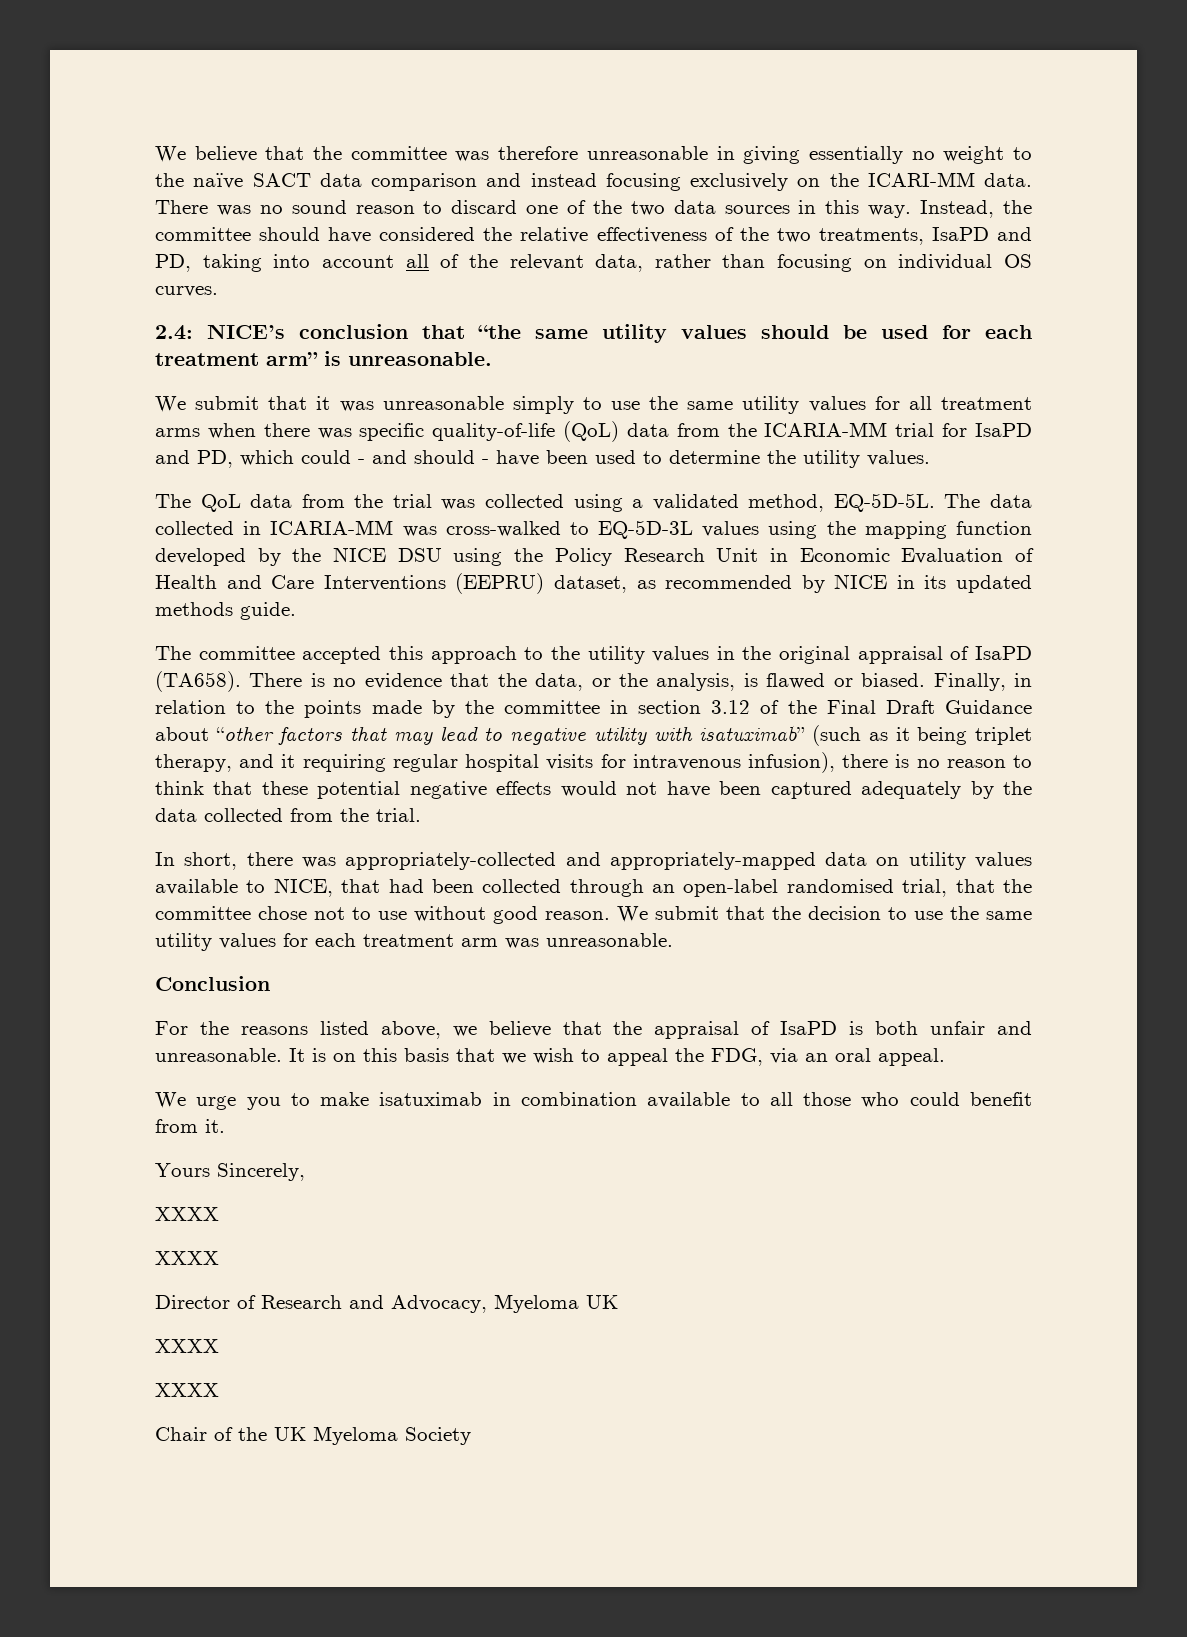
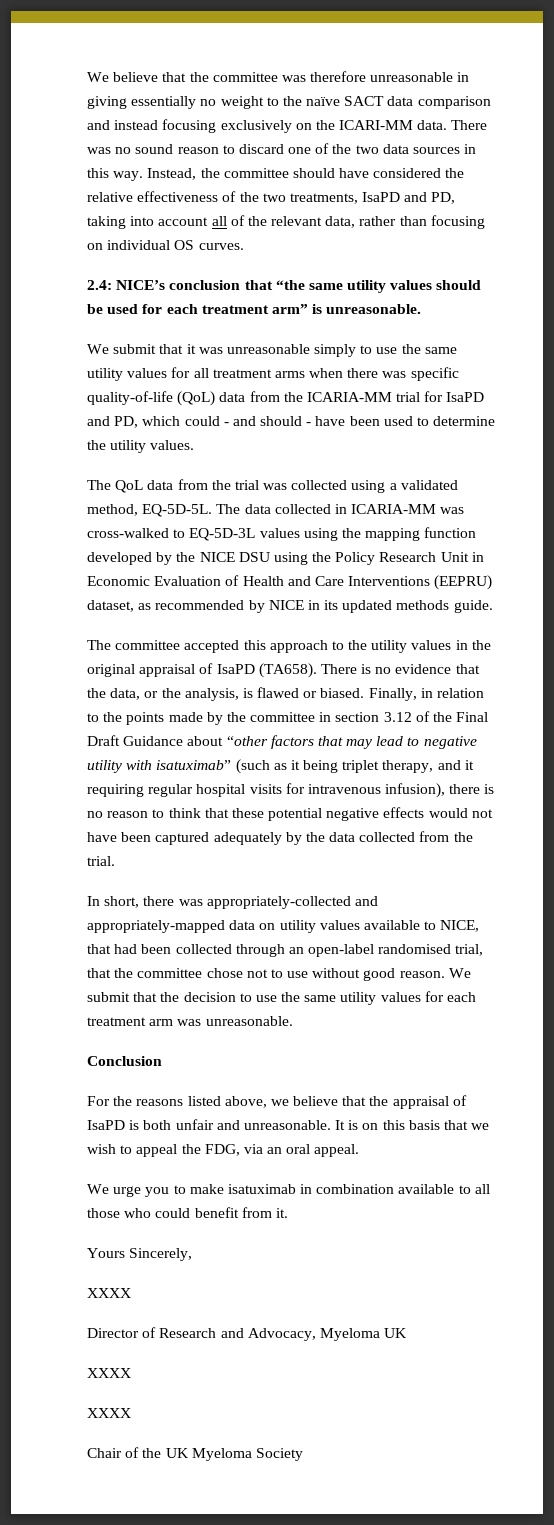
[155,1251,219,1265] // XXXX -> (131, 1293) none

